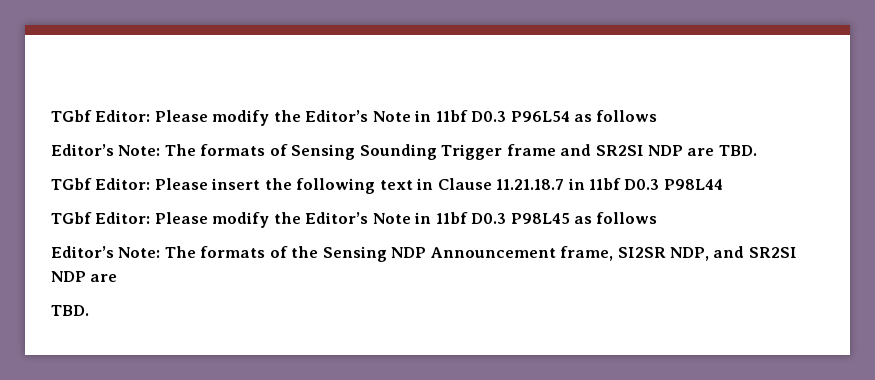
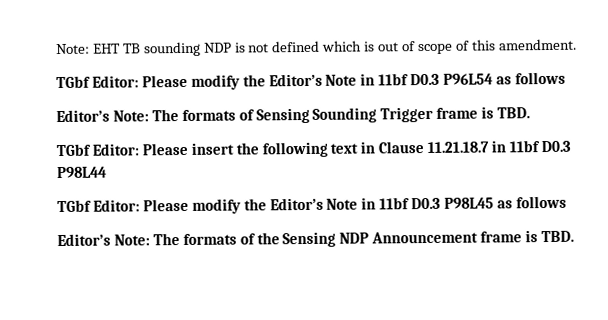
(51, 116) none -> [56,38,577,57] Note: EHT TB sounding NDP is not defined which is out of scope of this amendment. //
[560,144,715,156] and SR2SI NDP are -> [481,106,495,119] is
[560,246,797,261] [51,271,118,282] frame, SI2SR NDP, and SR2SI NDP are // -> [480,230,539,243] frame is

